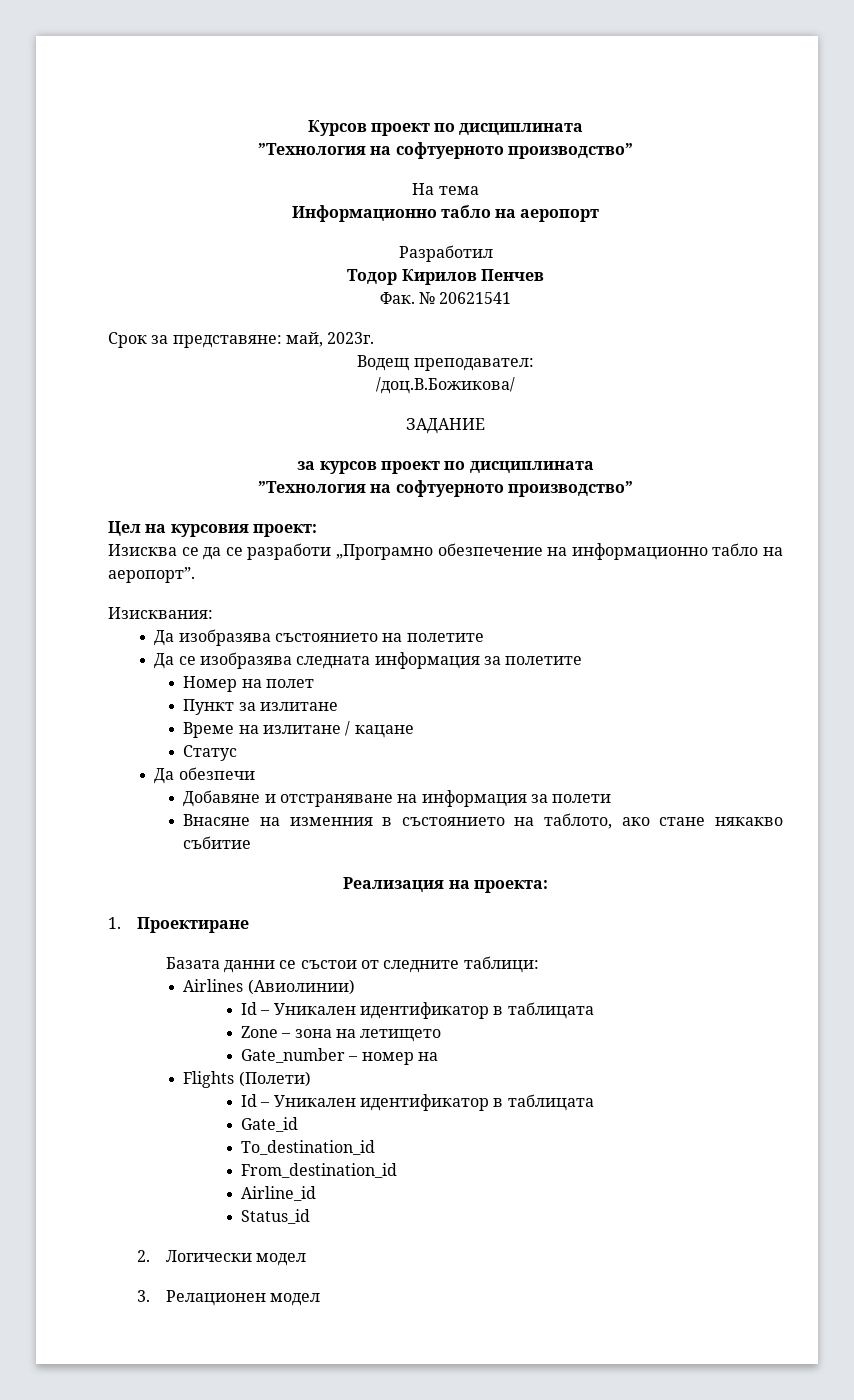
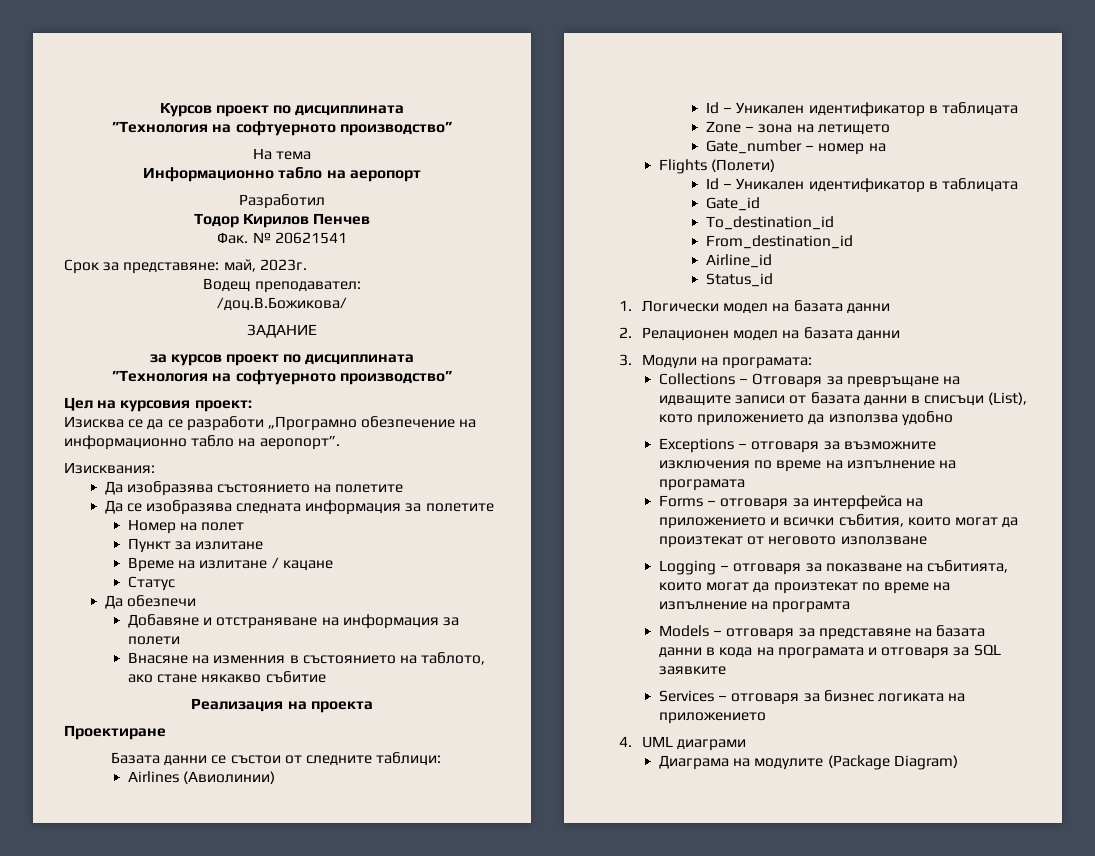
[473,880,548,893] [108,917,121,929] проекта: // 1. -> [310,701,373,713] проекта //
[136,1250,150,1262] 2. -> [618,300,632,311] 1.
[136,1290,321,1306] // 3. Релационен модел -> [772,300,890,314] [618,327,900,341] [618,354,813,369] [659,373,961,388] [659,392,1028,406] [659,411,953,426] [659,438,936,453] [659,460,957,472] [659,479,746,491] [659,495,924,510] [659,514,1019,529] [659,536,927,548] [659,560,1009,575] [659,582,951,594] [659,601,851,613] [659,625,986,640] [659,644,1001,659] [659,666,727,675] [659,690,966,705] [659,712,767,724] [618,736,747,751] [659,755,958,770] на базата данни // 2. Релационен модел на базата данни // 3. Модули на програмата: // Collections – Отговаря за превръщане на идващите записи от базата данни в списъци (List), кото приложението да използва удобно // Exceptions – отговаря за възможните изключения по време на изпълнение на програмата // Forms – отговаря за интерфейса на приложението и всички събития, които могат да произтекат от неговото използване // Logging – отговаря за показване на събитията, които могат да произтекат по време на изпълнение на програмта // Models – отговаря за представяне на базата данни в кода на програмата и отговаря за SQL заявките // Services – отговаря за бизнес логиката на приложението // 4. UML диаграми // Диаграма на модулите (Package Diagram)

